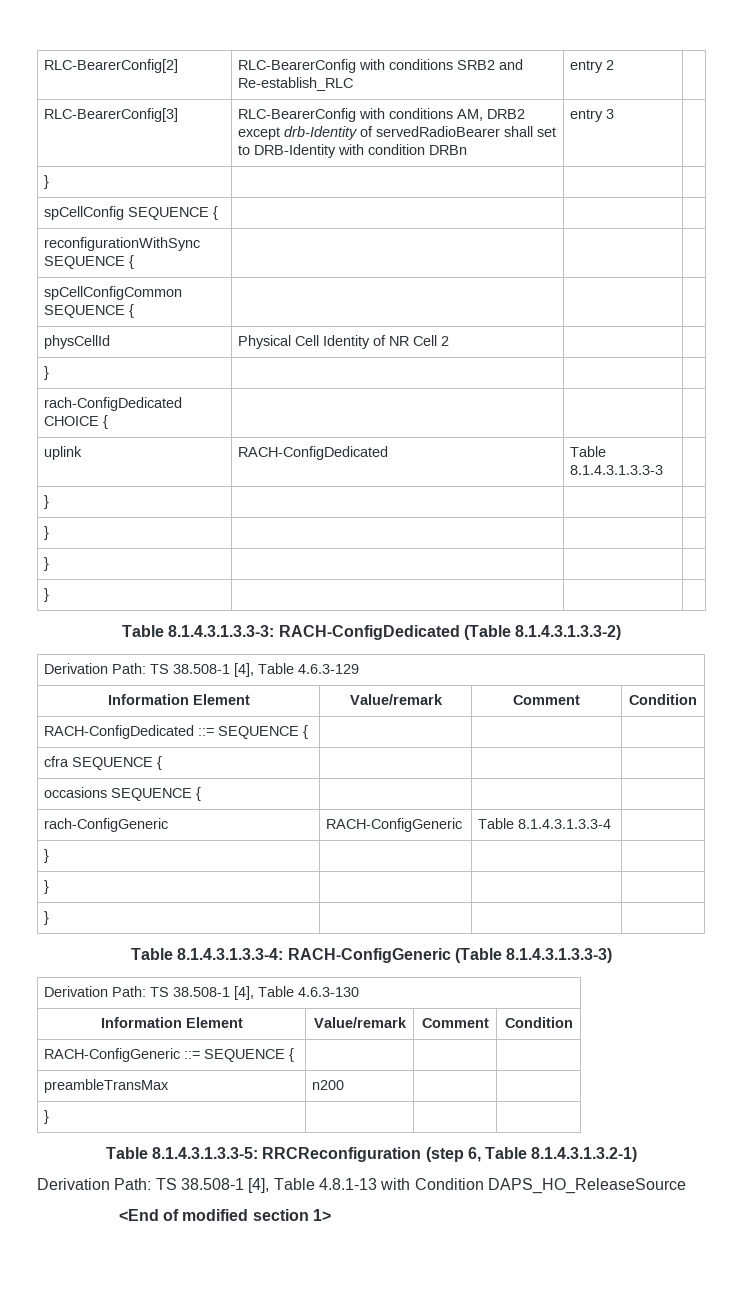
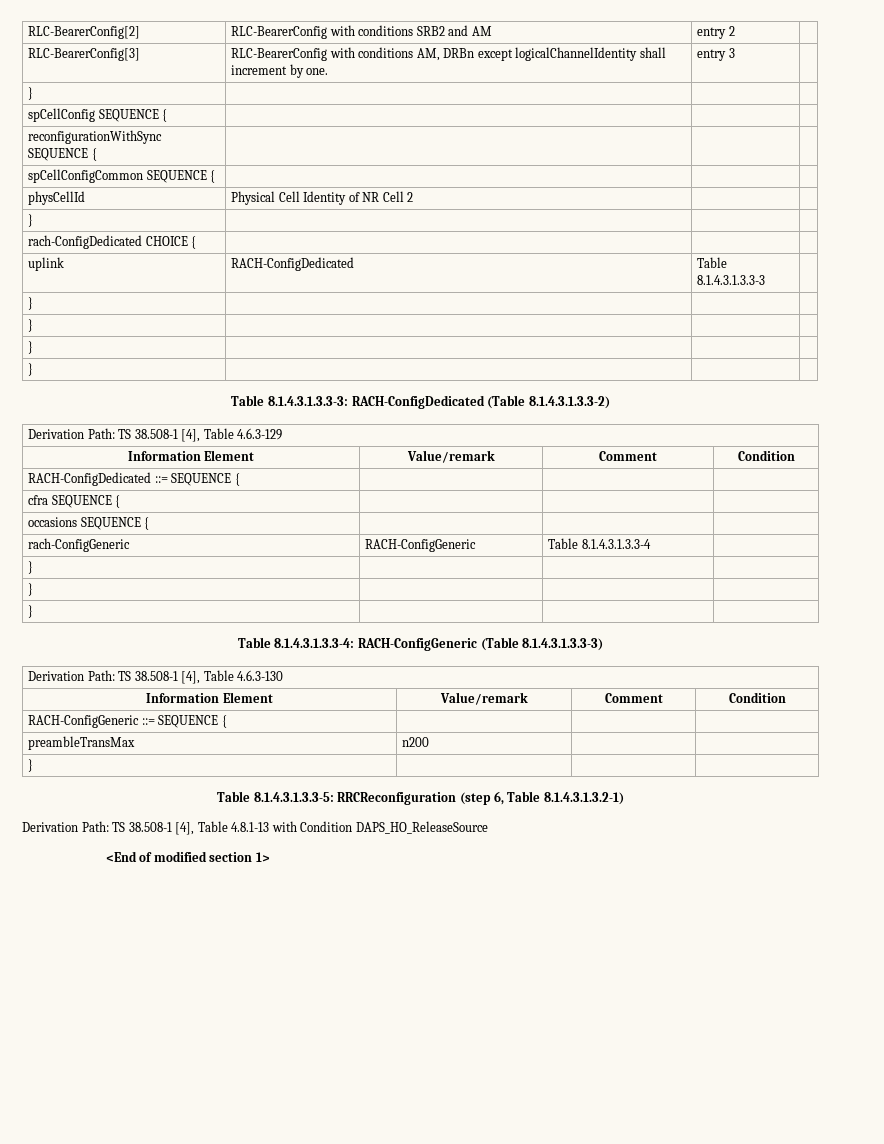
[238,77,354,91] Re-establish_RLC -> [471,26,492,36] AM
[487,109,526,119] [238,126,557,140] [238,144,468,158] DRB2 except drb-Identity of servedRadioBearer shall set to DRB-Identity with condition DRBn -> [443,47,666,61] [231,64,329,78] DRBn except logicalChannelIdentity shall increment by one.

